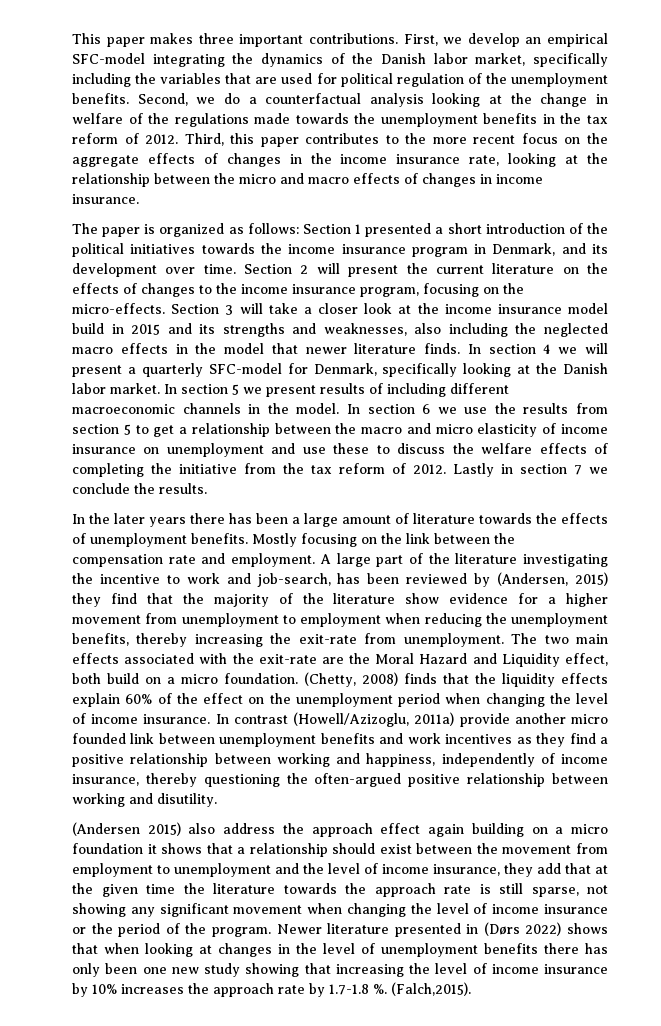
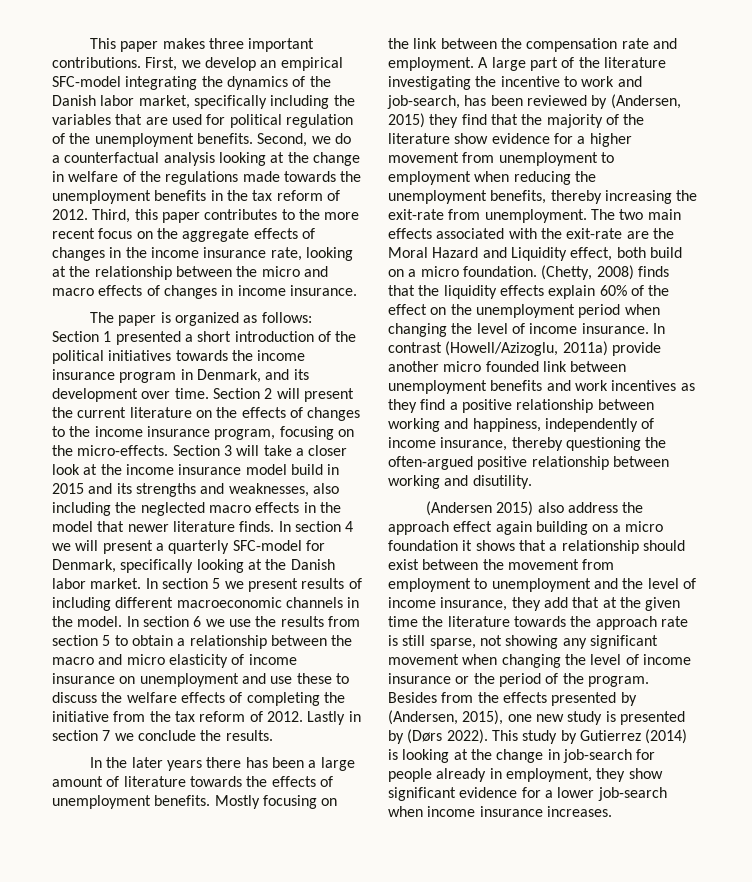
[153,425,175,437] get -> [131,635,173,646] obtain
[276,922,608,937] [72,943,608,957] [72,963,608,977] [72,982,471,997] Newer literature presented in (Dørs 2022) shows that when looking at changes in the level of unemployment benefits there has only been one new study showing that increasing the level of income insurance by 10% increases the approach rate by 1.7-1.8 %. (Falch,2015). -> [388,692,637,706] [388,710,685,725] [388,729,688,744] [388,749,656,763] [388,768,663,782] [388,787,667,801] [388,806,612,817] Besides from the effects presented by (Andersen, 2015), one new study is presented by (Dørs 2022). This study by Gutierrez (2014) is looking at the change in job-search for people already in employment, they show significant evidence for a lower job-search when income insurance increases.

